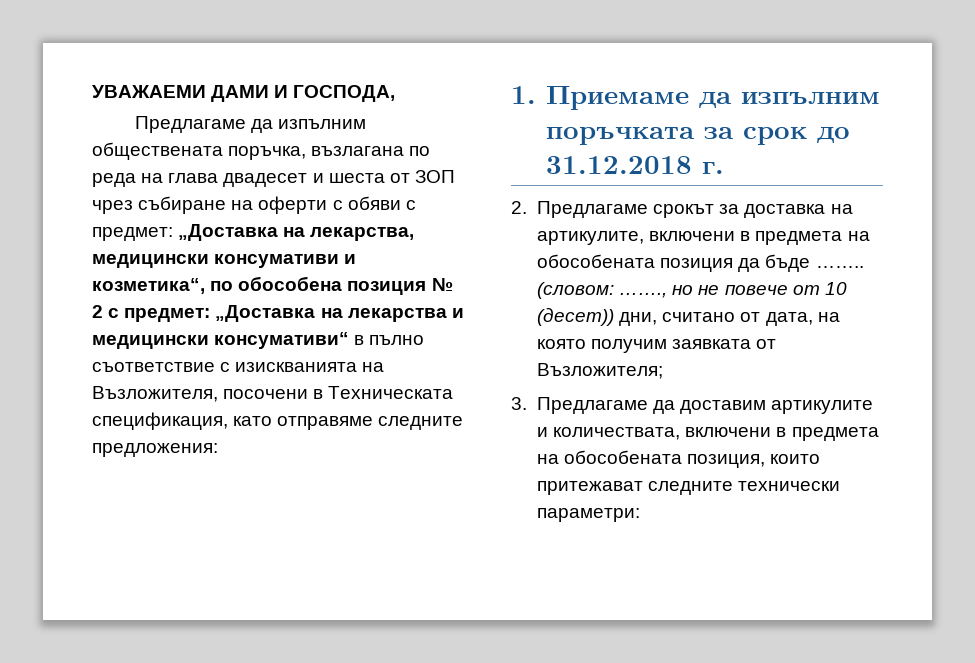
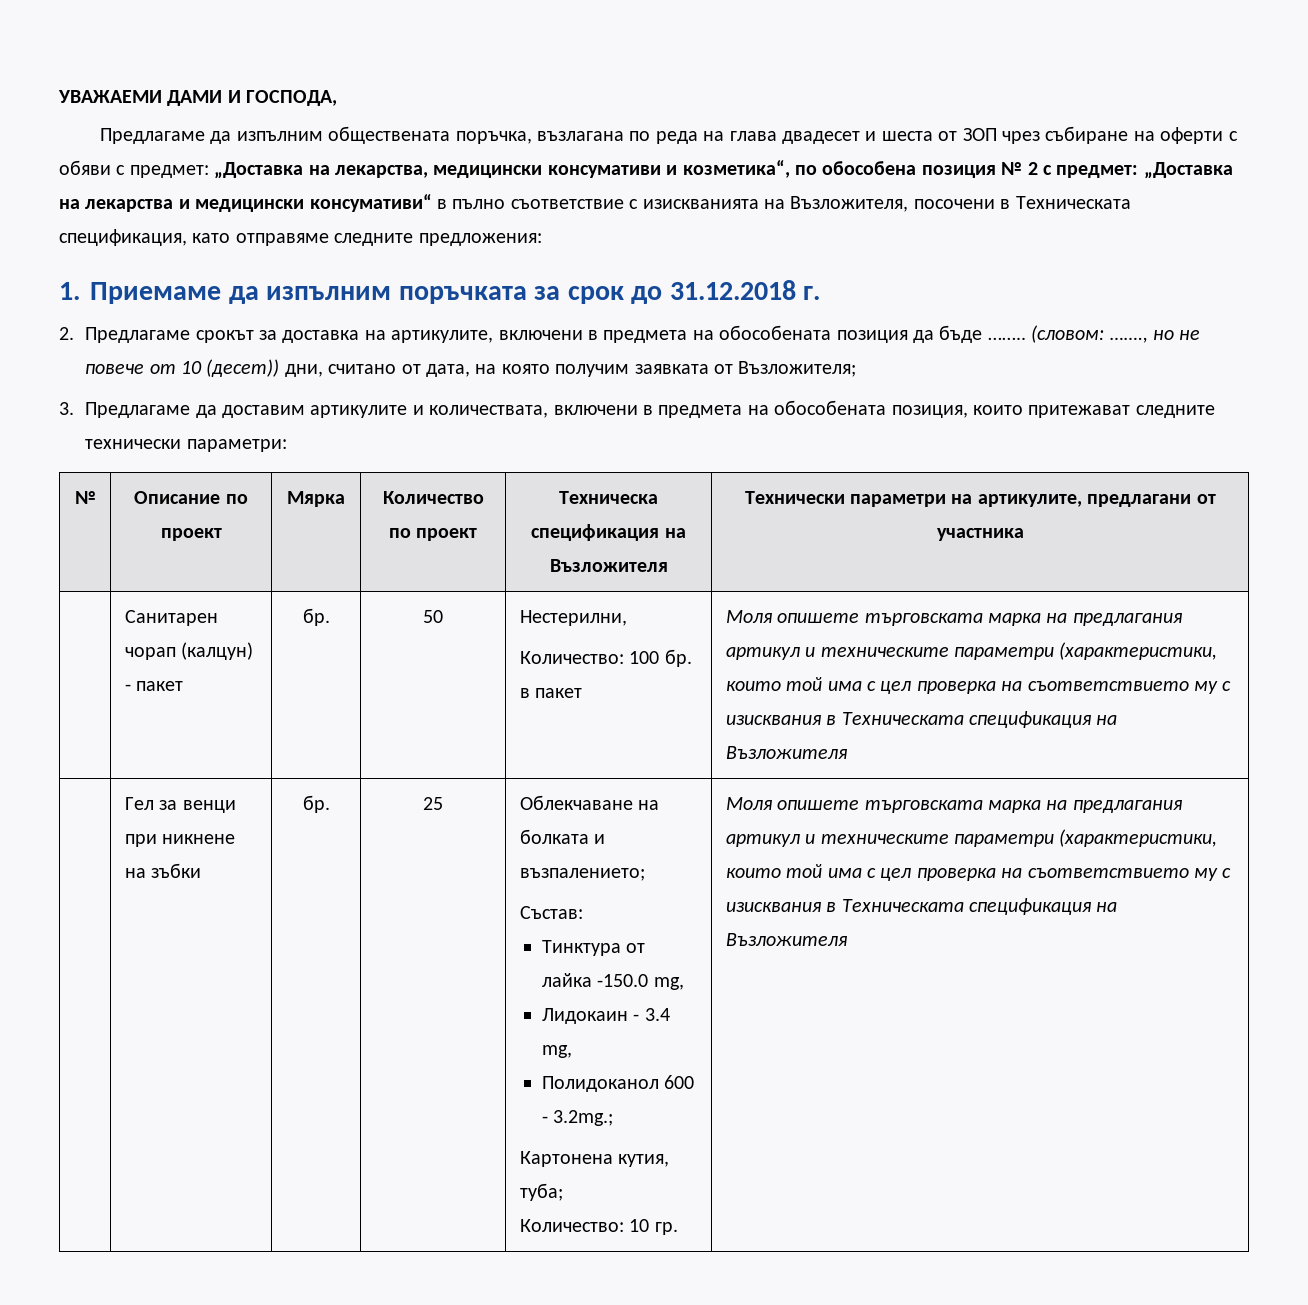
(641, 515) none -> [74,491,96,504] [134,491,248,504] [160,528,222,541] [287,491,345,507] [382,491,484,504] [388,528,478,541] [559,491,658,504] [531,524,686,541] [549,559,668,572] [744,491,1216,507] [936,528,1024,541] [124,610,218,626] [124,642,254,660] [124,681,184,691] [302,608,330,626] [423,610,443,623] [519,610,627,626] [519,649,692,667] [519,688,583,698] [725,610,1182,626] [725,642,1218,660] [725,677,1232,694] [725,711,1118,728] [725,746,847,759] [124,797,236,813] [124,834,236,847] [124,863,202,878] [302,795,330,813] [423,797,443,810] [519,795,660,810] [519,829,606,844] [519,868,645,881] [519,906,583,919] [541,940,646,956] [541,973,684,990] [541,1008,670,1024] [541,1045,572,1058] [541,1075,695,1092] [541,1110,614,1126] [519,1151,670,1167] [519,1183,563,1201] [519,1219,678,1235] [725,797,1182,813] [725,829,1218,847] [725,864,1232,881] [725,898,1118,915] [725,933,847,946] // № | Описание по проект | Мярка | Количество по проект | Техническа спецификация на Възложителя | Технически параметри на артикулите, предлагани от участника // | Санитарен чорап (калцун) - пакет | бр. | 50 | Нестерилни, // Количество: 100 бр. в пакет | Моля опишете търговската марка на предлагания артикул и техническите параметри (характеристики, които той има с цел проверка на съответствието му с изисквания в Техническата спецификация на Възложителя // | Гел за венци при никнене на зъбки | бр. | 25 | Облекчаване на болката и възпалението; // Състав: // Тинктура от лайка -150.0 mg, // Лидокаин - 3.4 mg, // Полидоканол 600 - 3.2mg.; // Картонена кутия, туба; // Количество: 10 гр. | Моля опишете търговската марка на предлагания артикул и техническите параметри (характеристики, които той има с цел проверка на съответствието му с изисквания в Техническата спецификация на Възложителя

